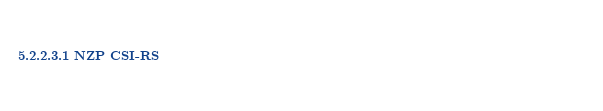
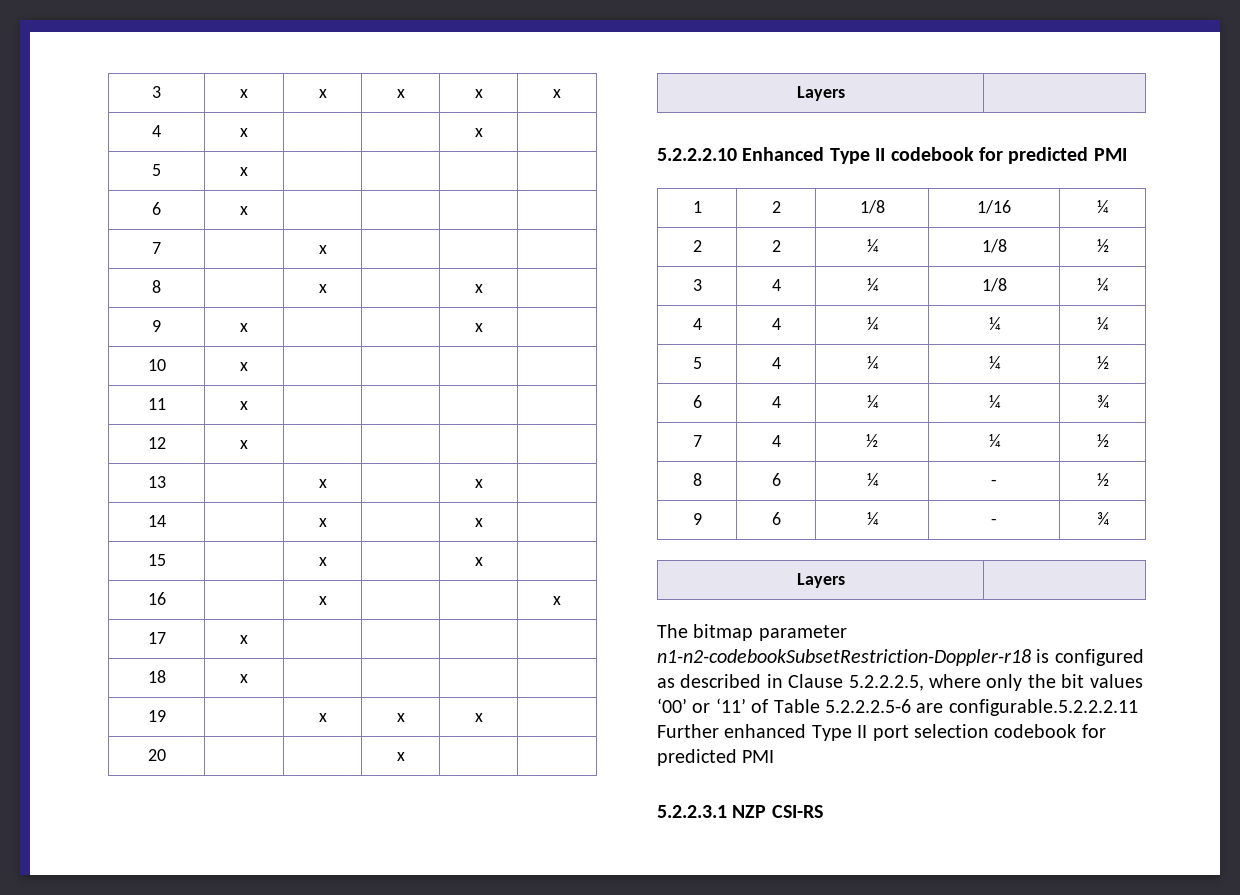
(18, 55) none -> [152,86,161,98] [240,89,248,98] [318,89,327,98] [396,89,405,98] [474,89,483,98] [553,89,561,98] [152,125,161,137] [240,128,248,137] [474,128,483,137] [152,164,161,176] [240,167,248,176] [152,202,161,215] [240,206,248,215] [152,242,161,254] [318,245,327,254] [152,280,161,293] [318,284,327,293] [474,284,483,293] [152,320,161,332] [240,323,248,332] [474,323,483,332] [147,359,166,371] [240,362,248,371] [147,398,166,410] [240,401,248,410] [147,437,166,449] [240,440,248,449] [147,476,166,488] [318,479,327,488] [474,479,483,488] [147,515,166,527] [318,518,327,527] [474,518,483,527] [147,554,166,566] [318,557,327,566] [474,557,483,566] [147,592,166,605] [318,596,327,605] [553,596,561,605] [147,632,166,644] [240,635,248,644] [147,670,166,683] [240,674,248,683] [147,710,166,722] [318,713,327,722] [396,713,405,722] [474,713,483,722] [147,749,166,761] [396,752,405,761] [796,86,845,101] [657,147,1127,164] [692,201,702,213] [771,201,781,213] [859,200,885,214] [977,200,1011,214] [1097,200,1109,213] [692,240,702,252] [771,240,781,252] [866,239,879,252] [981,239,1007,253] [1096,239,1109,252] [692,279,702,291] [771,279,781,291] [866,278,879,291] [981,278,1007,292] [1097,278,1109,291] [692,318,702,330] [771,318,781,330] [866,317,879,330] [988,317,1001,330] [1097,317,1109,330] [692,357,702,369] [771,357,781,369] [866,356,879,369] [988,356,1001,369] [1096,356,1109,369] [692,395,702,408] [771,396,781,408] [866,395,879,408] [988,395,1001,408] [1096,395,1109,408] [692,435,702,447] [771,435,781,447] [866,434,878,447] [988,434,1001,447] [1096,434,1109,447] [692,473,702,486] [771,473,781,486] [866,473,879,486] [991,479,997,486] [1096,473,1109,486] [692,513,702,525] [771,512,781,525] [866,512,879,525] [991,518,997,525] [1096,512,1109,525] [796,573,845,588] [657,624,847,641] [657,649,1144,666] [657,674,1143,691] [657,698,1138,716] [657,724,1106,741] [657,749,775,766] 3 | x | x | x | x | x // 4 | x | | | x | // 5 | x | | | | // 6 | x | | | | // 7 | | x | | | // 8 | | x | | x | // 9 | x | | | x | // 10 | x | | | | // 11 | x | | | | // 12 | x | | | | // 13 | | x | | x | // 14 | | x | | x | // 15 | | x | | x | // 16 | | x | | | x // 17 | x | | | | // 18 | x | | | | // 19 | | x | x | x | // 20 | | | x | | // Layers | // 5.2.2.2.10 Enhanced Type II codebook for predicted PMI // 1 | 2 | 1/8 | 1/16 | ¼ // 2 | 2 | ¼ | 1/8 | ½ // 3 | 4 | ¼ | 1/8 | ¼ // 4 | 4 | ¼ | ¼ | ¼ // 5 | 4 | ¼ | ¼ | ½ // 6 | 4 | ¼ | ¼ | ¾ // 7 | 4 | ½ | ¼ | ½ // 8 | 6 | ¼ | - | ½ // 9 | 6 | ¼ | - | ¾ // Layers | // The bitmap parameter n1-n2-codebookSubsetRestriction-Doppler-r18 is configured as described in Clause 5.2.2.2.5, where only the bit values ‘00’ or ‘11’ of Table 5.2.2.2.5-6 are configurable.5.2.2.2.11 Further enhanced Type II port selection codebook for predicted PMI //

